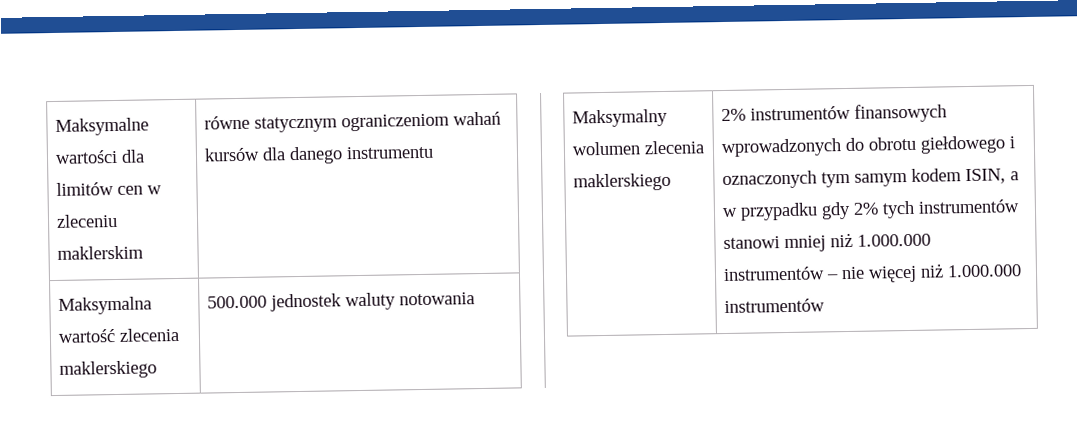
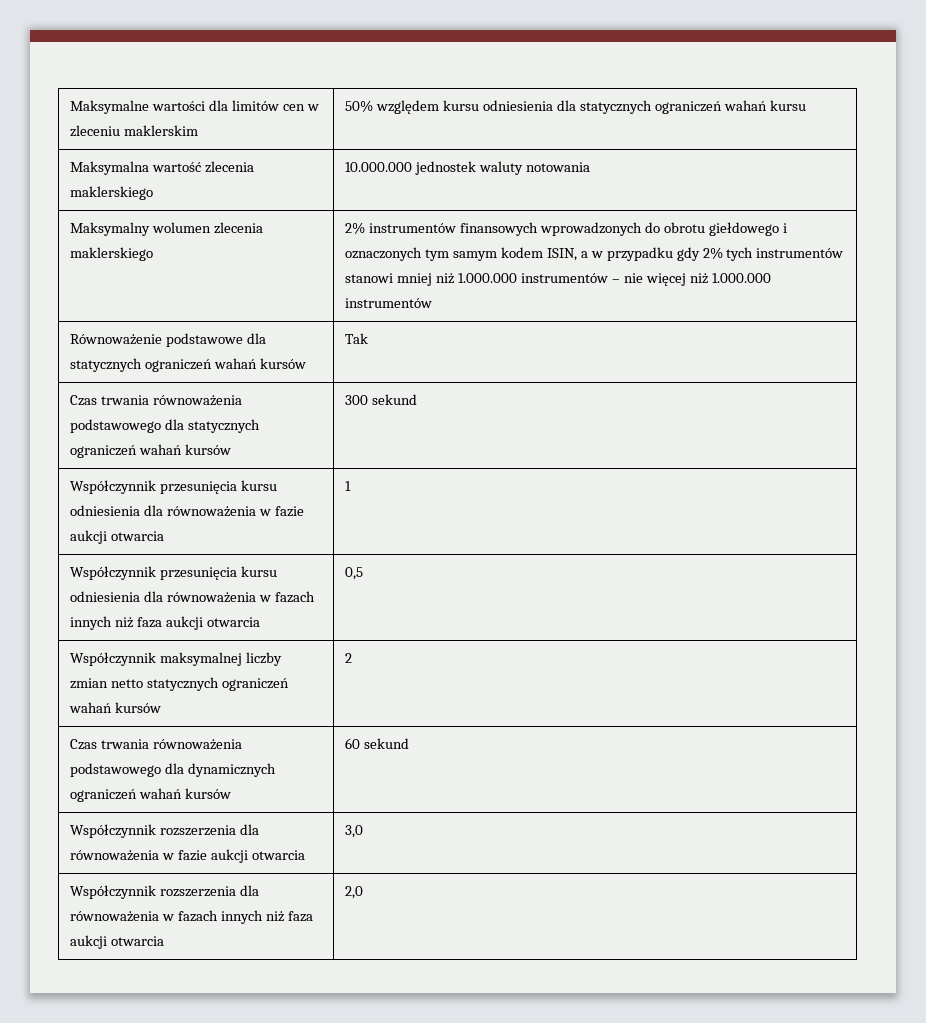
[203,111,501,133] [203,145,434,165] równe statycznym ograniczeniom wahań kursów dla danego instrumentu -> [345,100,806,114] 50% względem kursu odniesienia dla statycznych ograniczeń wahań kursu
[206,295,267,309] 500.000 -> [345,162,413,172] 10.000.000
(825, 306) none -> [70,333,267,347] [70,358,307,372] [345,333,369,344] [70,395,243,406] [70,419,261,433] [70,444,232,458] [345,394,418,405] [70,480,278,494] [70,505,304,517] [70,530,165,544] [345,481,352,491] [70,566,278,580] [70,591,315,603] [70,616,260,630] [345,567,364,580] [70,652,283,666] [70,677,290,691] [69,702,162,713] [345,653,353,663] [70,739,243,750] [70,763,277,777] [70,788,232,802] [345,738,410,749] [70,824,260,838] [70,849,305,863] [345,825,364,838] [70,885,260,899] [70,910,313,924] [70,935,165,949] [345,886,364,899] // Równoważenie podstawowe dla statycznych ograniczeń wahań kursów | Tak // Czas trwania równoważenia podstawowego dla statycznych ograniczeń wahań kursów | 300 sekund // Współczynnik przesunięcia kursu odniesienia dla równoważenia w fazie aukcji otwarcia | 1 // Współczynnik przesunięcia kursu odniesienia dla równoważenia w fazach innych niż faza aukcji otwarcia | 0,5 // Współczynnik maksymalnej liczby zmian netto statycznych ograniczeń wahań kursów | 2 // Czas trwania równoważenia podstawowego dla dynamicznych ograniczeń wahań kursów | 60 sekund // Współczynnik rozszerzenia dla równoważenia w fazie aukcji otwarcia | 3,0 // Współczynnik rozszerzenia dla równoważenia w fazach innych niż faza aukcji otwarcia | 2,0

